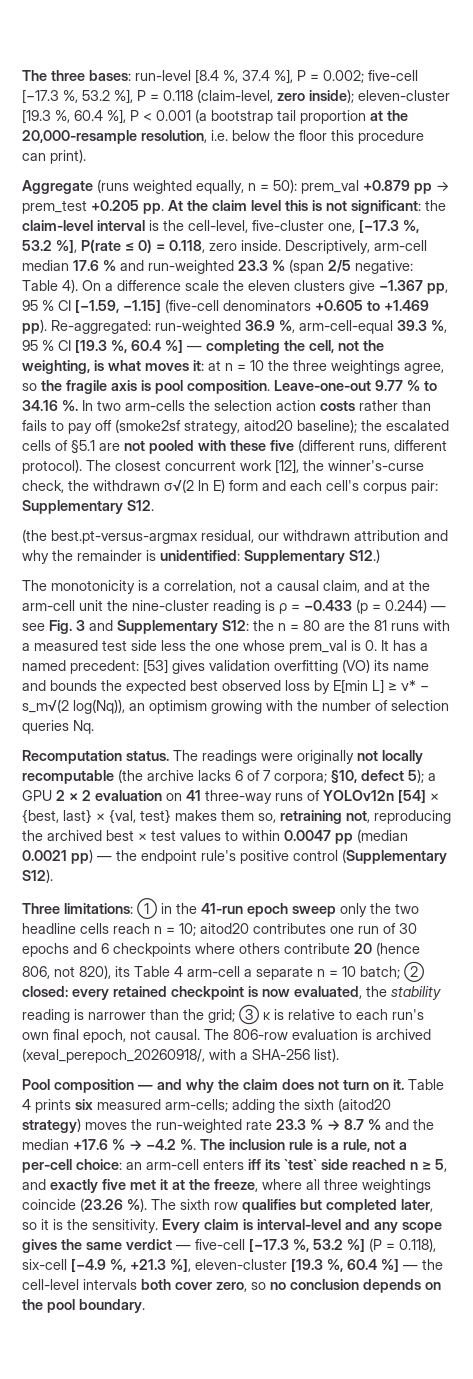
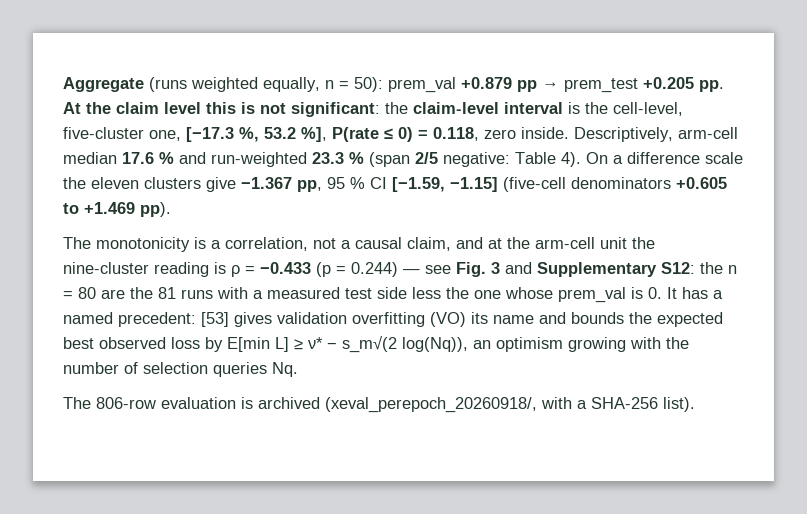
[22,69,418,84] [22,89,450,104] [22,109,408,124] [22,130,424,144] [22,149,86,164] The three bases: run-level [8.4 %, 37.4 %], P = 0.002; five-cell [−17.3 %, 53.2 %], P = 0.118 (claim-level, zero inside); eleven-cluster [19.3 %, 60.4 %], P < 0.001 (a bootstrap tail proportion at the 20,000-resample resolution, i.e. below the floor this procedure can print). // -> (63, 84) none
[51,320,447,334] [22,340,384,354] [22,360,444,374] [22,380,437,394] [22,400,431,411] [22,419,449,434] [22,439,447,454] [22,459,424,474] [22,479,438,494] [22,500,154,514] [22,529,448,544] [22,549,380,564] Re-aggregated: run-weighted 36.9 %, arm-cell-equal 39.3 %, 95 % CI [19.3 %, 60.4 %] — completing the cell, not the weighting, is what moves it: at n = 10 the three weightings agree, so the fragile axis is pool composition. Leave-one-out 9.77 % to 34.16 %. In two arm-cells the selection action costs rather than fails to pay off (smoke2sf strategy, aitod20 baseline); the escalated cells of §5.1 are not pooled with these five (different runs, different protocol). The closest concurrent work [12], the winner's-curse check, the withdrawn σ√(2 ln E) form and each cell's corpus pair: Supplementary S12. // (the best.pt-versus-argmax residual, our withdrawn attribution and why the remainder is unidentified: Supplementary S12.) -> (171, 209) none
[22,750,423,764] [22,769,436,784] [22,790,439,804] [22,809,451,824] [22,829,408,844] [22,849,447,864] [22,869,53,883] [22,898,419,919] [22,923,417,936] [22,942,420,957] [22,961,424,982] [22,986,441,1000] [22,1004,424,1025] [22,1029,200,1043] Recomputation status. The readings were originally not locally recomputable (the archive lacks 6 of 7 corpora; §10, defect 5); a GPU 2 × 2 evaluation on 41 three-way runs of YOLOv12n [54] × {best, last} × {val, test} makes them so, retraining not, reproducing the archived best × test values to within 0.0047 pp (median 0.0021 pp) — the endpoint rule's positive control (Supplementary S12). // Three limitations: ① in the 41-run epoch sweep only the two headline cells reach n = 10; aitod20 contributes one run of 30 epochs and 6 checkpoints where others contribute 20 (hence 806, not 820), its Table 4 arm-cell a separate n = 10 batch; ② closed: every retained checkpoint is now evaluated, the stability reading is narrower than the grid; ③ κ is relative to each run's own final epoch, not causal. -> (298, 369) none
[22,1079,444,1093] [22,1098,391,1113] [22,1118,434,1133] [22,1139,407,1152] [22,1159,447,1173] [22,1179,431,1193] [22,1198,433,1213] [22,1219,442,1233] [22,1238,436,1253] [22,1259,443,1272] [22,1279,441,1293] [22,1299,145,1313] // Pool composition — and why the claim does not turn on it. Table 4 prints six measured arm-cells; adding the sixth (aitod20 strategy) moves the run-weighted rate 23.3 % → 8.7 % and the median +17.6 % → −4.2 %. The inclusion rule is a rule, not a per-cell choice: an arm-cell enters iff its `test` side reached n ≥ 5, and exactly five met it at the freeze, where all three weightings coincide (23.26 %). The sixth row qualifies but completed later, so it is the sensitivity. Every claim is interval-level and any scope gives the same verdict — five-cell [−17.3 %, 53.2 %] (P = 0.118), six-cell [−4.9 %, +21.3 %], eleven-cluster [19.3 %, 60.4 %] — the cell-level intervals both cover zero, so no conclusion depends on the pool boundary. -> (695, 404) none

